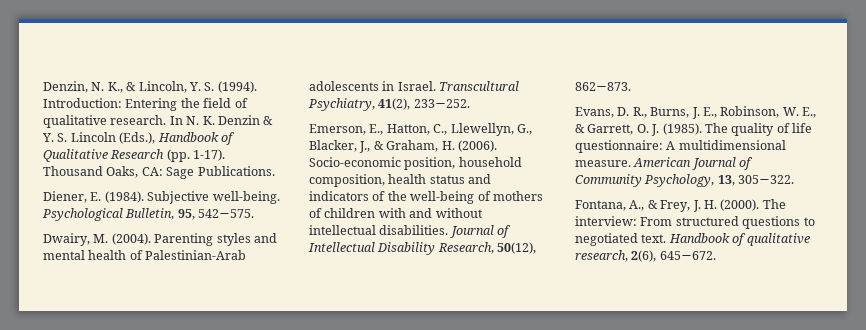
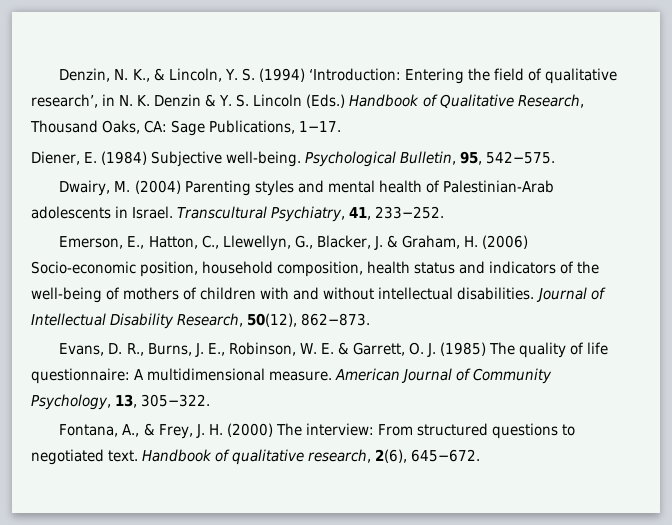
[217,81,257,93] [43,98,122,108] (1994). Introduction: -> [258,68,401,82] (1994) ‘Introduction:
[110,115,183,125] research. In -> [31,94,116,108] research’, in
[119,132,156,144] (Eds.), -> [306,94,346,108] (Eds.)
[110,149,226,162] Research (pp. 1-17). -> [517,94,584,108] Research,
[197,166,275,176] Publications. -> [209,120,342,134] Publications, 1−17.
[104,191,144,203] (1984). -> [101,151,148,165] (1984)
[111,233,151,245] (2004). -> [134,180,181,194] (2004)
[378,98,411,110] 41(2), -> [349,207,372,220] 41,
[359,141,371,153] J., -> [373,236,383,250] J.
[457,140,497,152] (2006). -> [481,235,528,249] (2006)
[802,107,816,118] E., -> [320,343,334,354] E.
[662,123,702,135] (1985). -> [440,342,487,356] (1985)
[720,199,760,211] (2000). -> [226,423,273,437] (2000)

